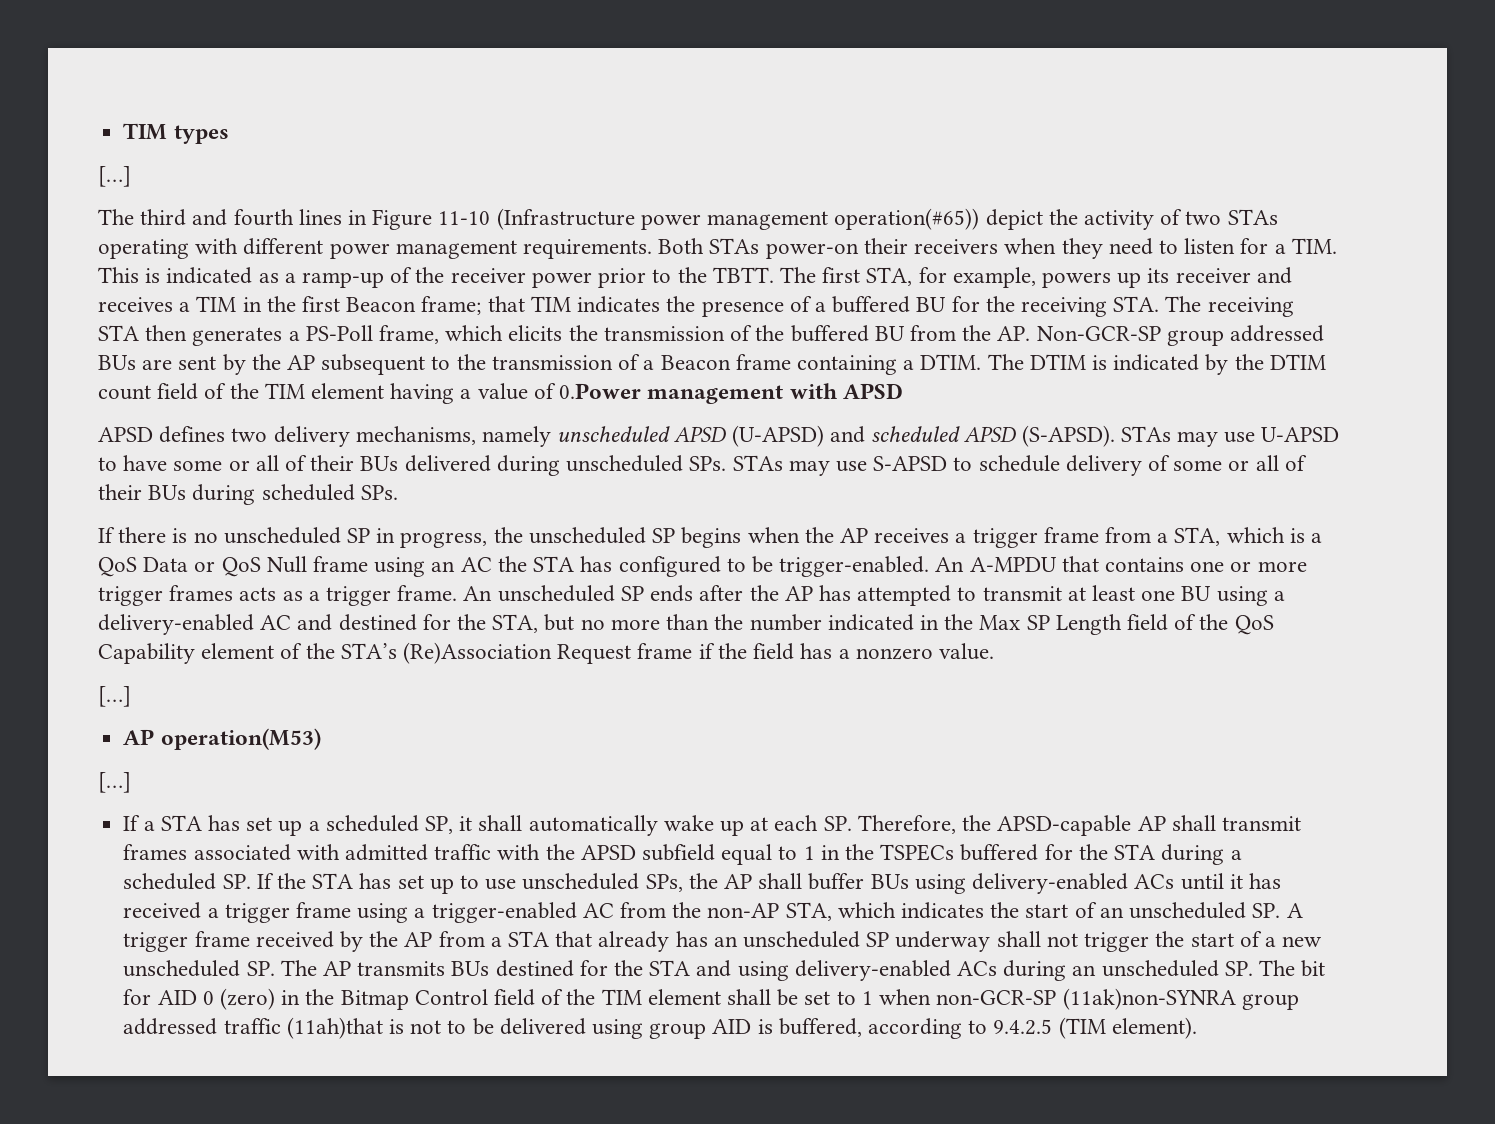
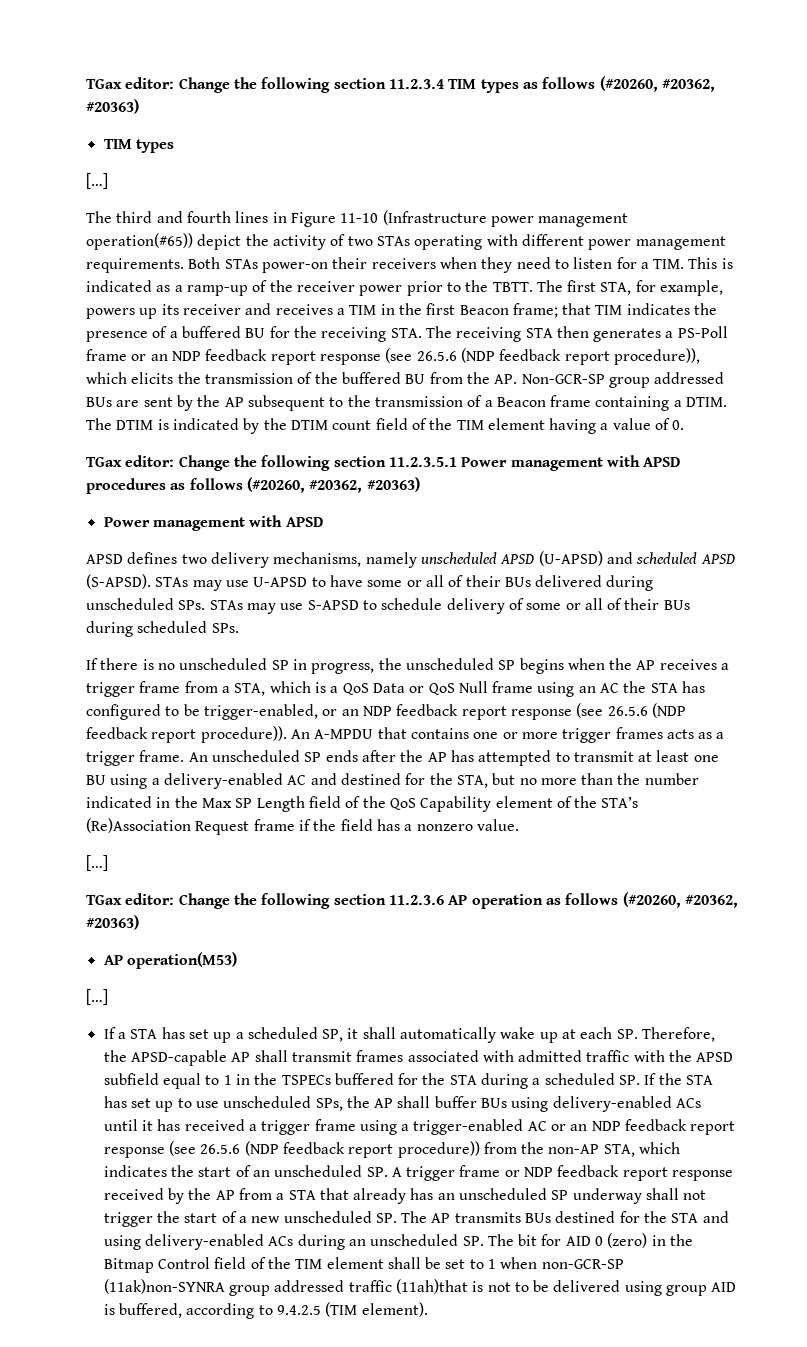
(123, 131) none -> [86,76,715,93] [86,99,139,114] TGax editor: Change the following section 11.2.3.4 TIM types as follows (#20260, #20362, #20363) //
[379,325,440,344] frame, -> [86,348,700,365] frame or an NDP feedback report response (see 26.5.6 (NDP feedback report procedure)),
[559,383,642,399] 0.Power -> [672,420,685,430] [86,455,681,471] [86,477,420,494] [103,517,150,527] 0. // TGax editor: Change the following section 11.2.3.5.1 Power management with APSD procedures as follows (#20260, #20362, #20363) // Power
[779,556,930,577] trigger-enabled. -> [203,703,686,720] [86,726,287,743] trigger-enabled, or an NDP feedback report response (see 26.5.6 (NDP feedback report procedure)).
(131, 696) none -> [86,892,738,909] [86,915,139,930] // TGax editor: Change the following section 11.2.3.6 AP operation as follows (#20260, #20362, #20363)
(614, 910) none -> [551,1119,736,1135] [103,1141,480,1158] or an NDP feedback report response (see 26.5.6 (NDP feedback report procedure))
(250, 939) none -> [504,1165,734,1181] or NDP feedback report response

